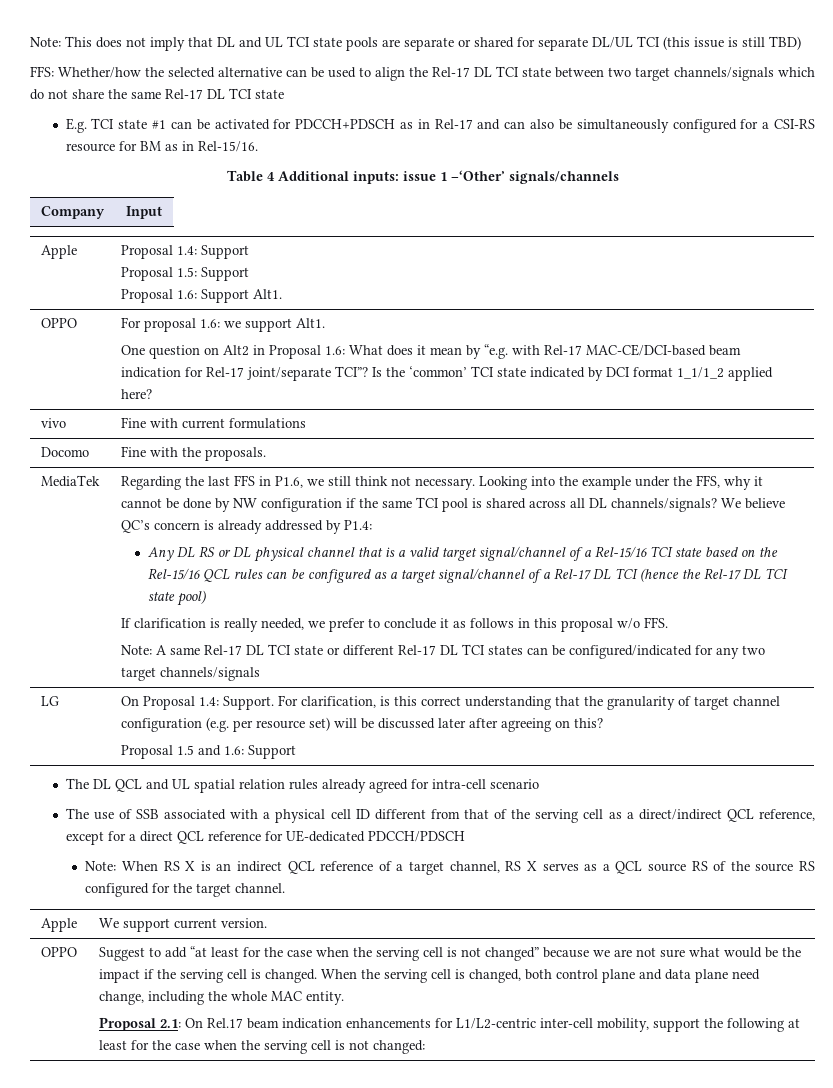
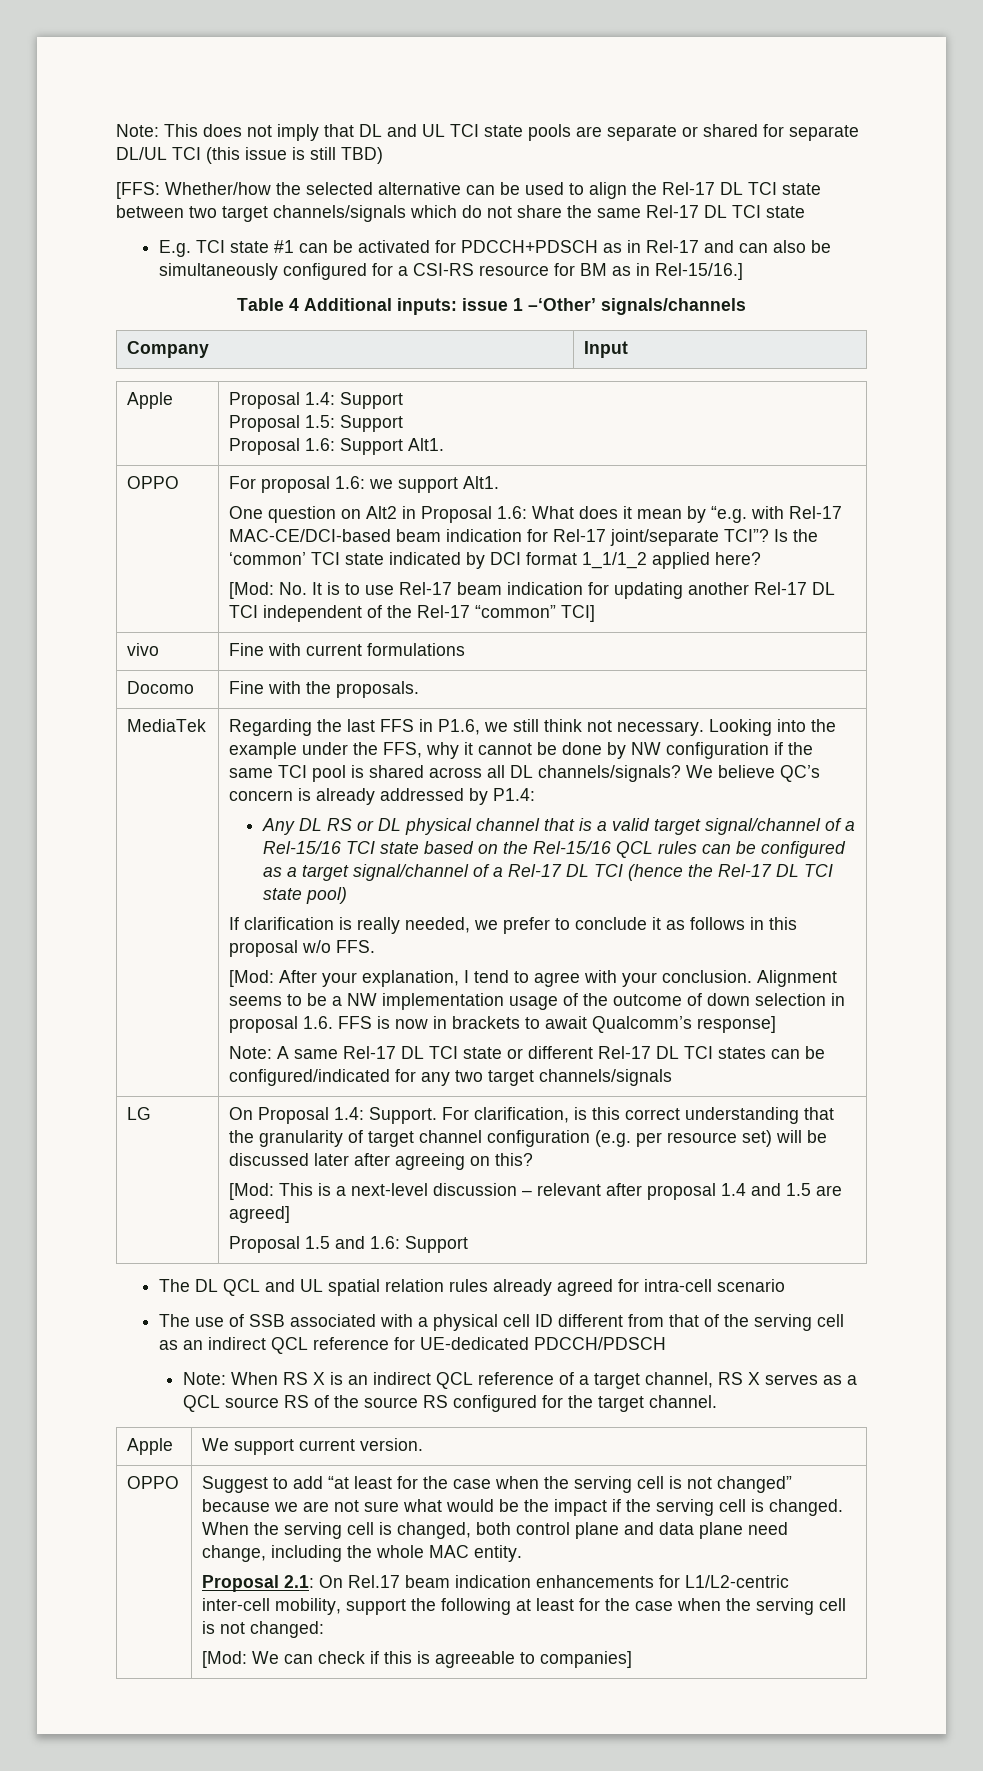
[30,66,54,77] FFS: -> [116,182,160,199] [FFS:
[197,141,258,152] Rel-15/16. -> [655,263,744,280] Rel-15/16.]
(152, 394) none -> [229,582,836,599] [229,605,596,622] // [Mod: No. It is to use Rel-17 beam indication for updating another Rel-17 DL TCI independent of the Rel-17 “common” TCI]
(668, 622) none -> [229,970,838,987] [229,993,846,1010] [229,1016,777,1033] // [Mod: After your explanation, I tend to agree with your conclusion. Alignment seems to be a NW implementation usage of the outcome of down selection in proposal 1.6. FFS is now in brackets to await Qualcomm’s response]
(603, 723) none -> [229,1183,843,1200] [229,1206,291,1223] // [Mod: This is a next-level discussion – relevant after proposal 1.4 and 1.5 are agreed]
[626,809,815,822] [65,831,173,845] a direct/indirect QCL reference, except for a direct -> [183,1337,267,1350] an indirect
(425, 1047) none -> [202,1651,633,1668] // [Mod: We can check if this is agreeable to companies]

